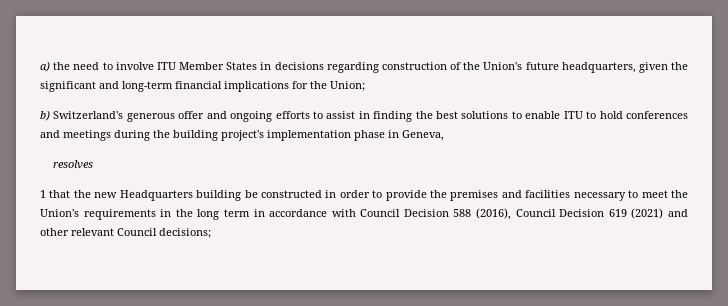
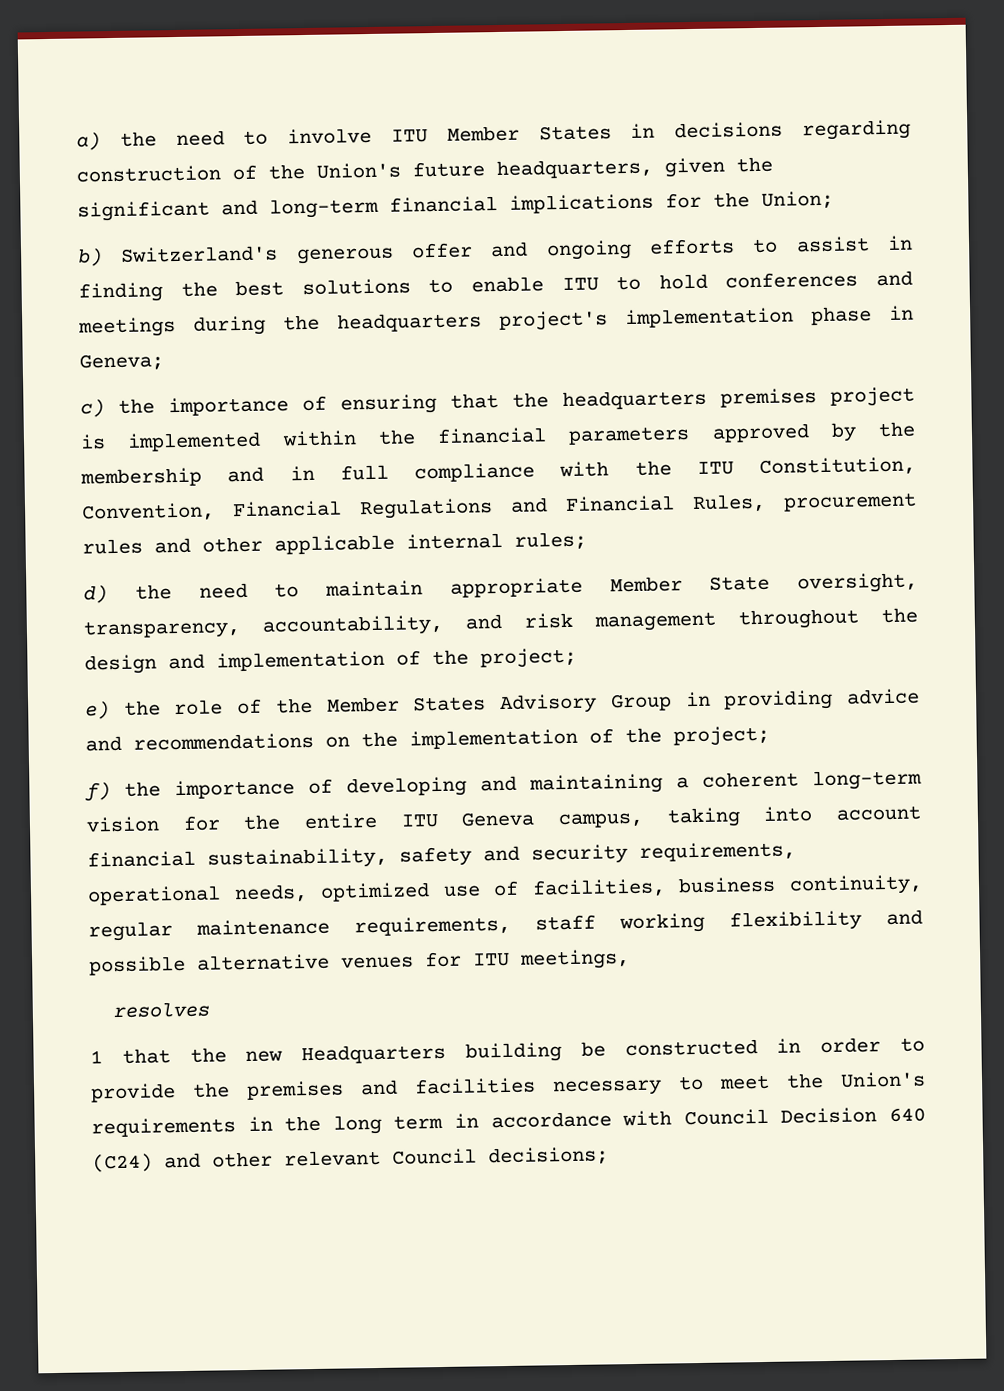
[173,130,218,141] building -> [337,312,482,333] headquarters
[402,130,444,141] Geneva, -> [79,353,164,371] [80,386,915,418] [80,421,916,452] [80,456,916,488] [81,492,917,522] [82,531,587,555] [83,572,918,604] [83,607,918,640] [84,647,577,675] [85,688,921,720] [85,725,770,752] [84,769,922,802] [86,805,921,833] [87,841,796,870] [87,874,923,906] [88,909,923,942] [89,949,630,976] Geneva; // c) the importance of ensuring that the headquarters premises project is implemented within the financial parameters approved by the membership and in full compliance with the ITU Constitution, Convention, Financial Regulations and Financial Rules, procurement rules and other applicable internal rules; // d) the need to maintain appropriate Member State oversight, transparency, accountability, and risk management throughout the design and implementation of the project; // e) the role of the Member States Advisory Group in providing advice and recommendations on the implementation of the project; // f) the importance of developing and maintaining a coherent long-term vision for the entire ITU Geneva campus, taking into account financial sustainability, safety and security requirements, operational needs, optimized use of facilities, business continuity, regular maintenance requirements, staff working flexibility and possible alternative venues for ITU meetings,
[453,208,664,220] 588 (2016), Council Decision 619 (2021) -> [889,1107,927,1123] [92,1153,153,1173] 640 (C24)

